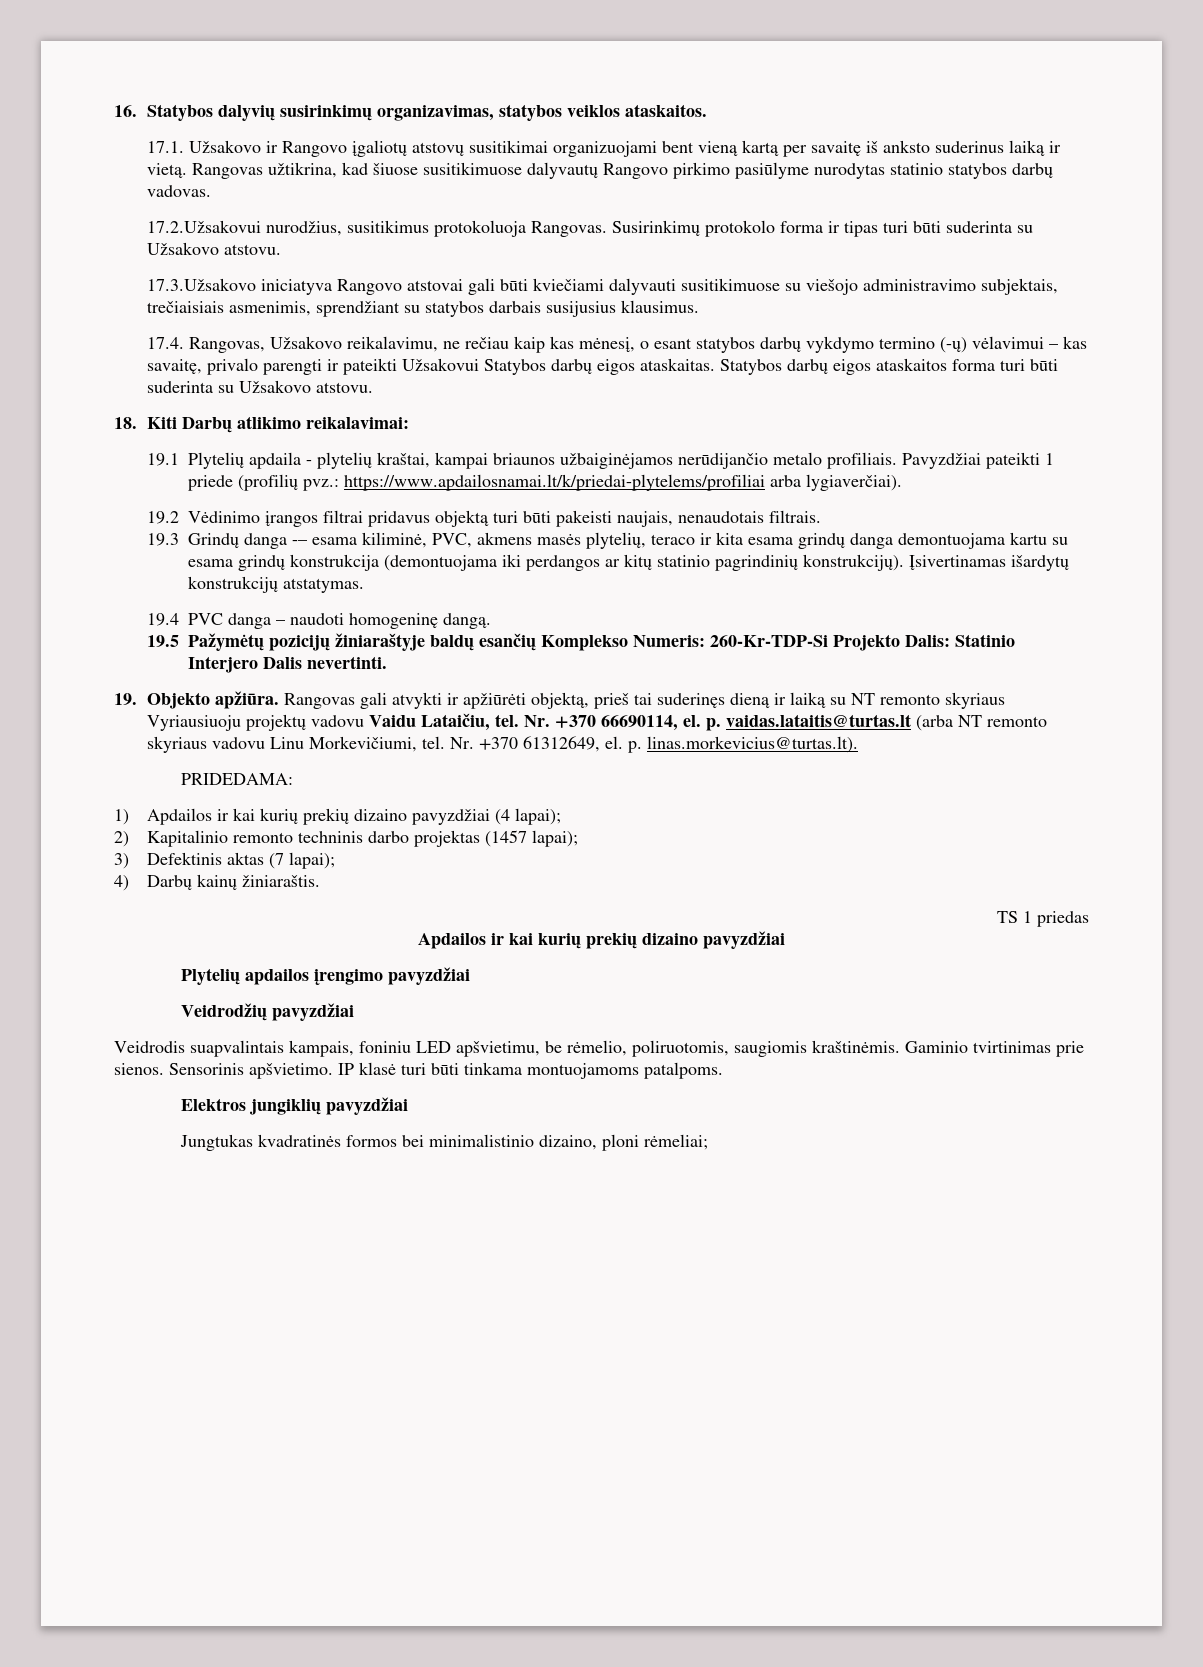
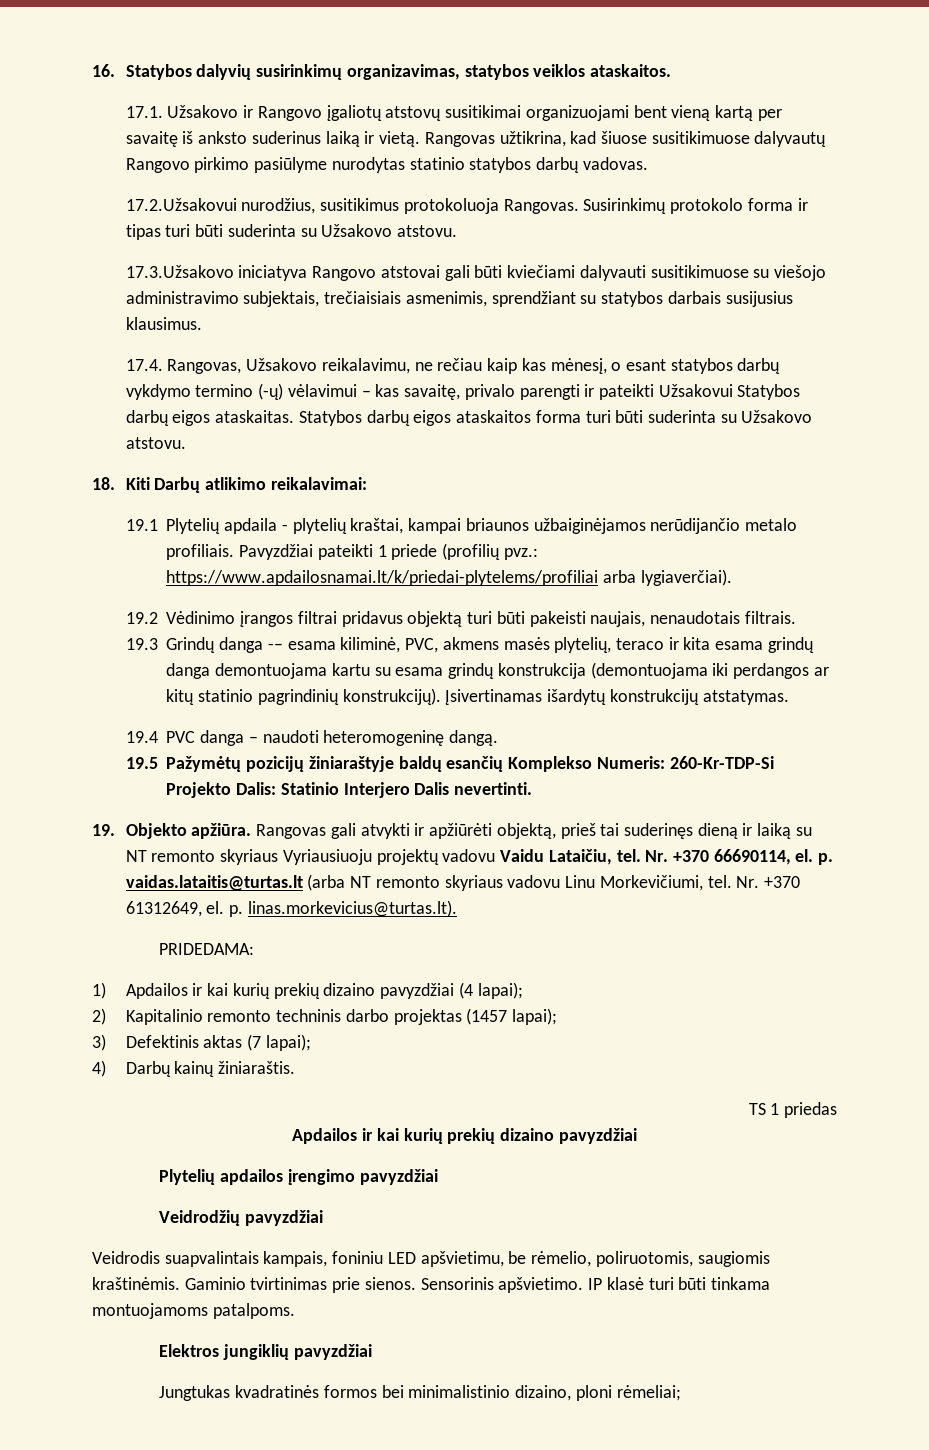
[349,613,439,629] homogeninę -> [323,730,445,746] heteromogeninę

